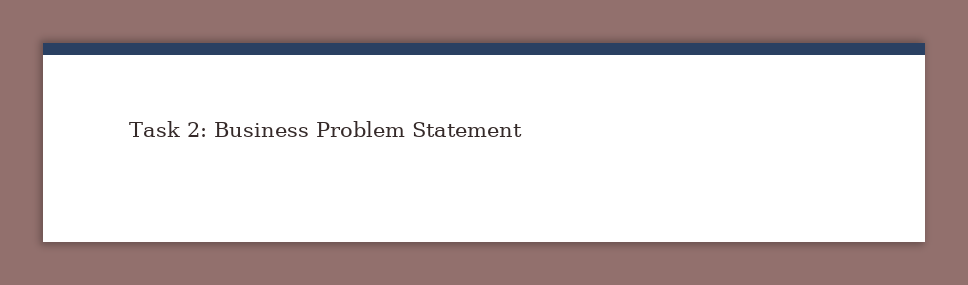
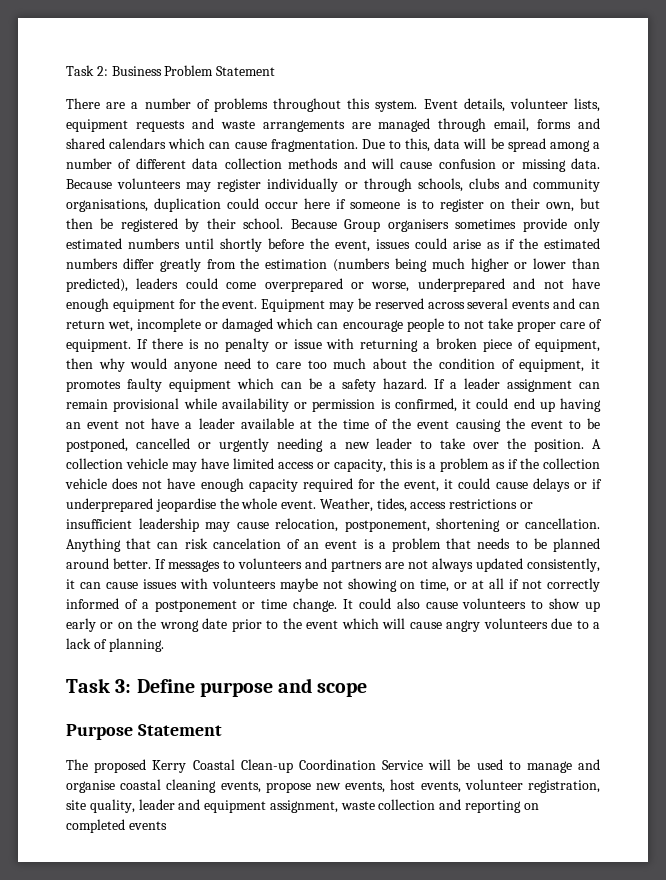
(522, 129) none -> [66,98,601,112] [66,118,600,132] [66,138,600,152] [66,158,601,172] [66,178,601,192] [66,198,601,212] [66,218,600,232] [66,238,600,252] [66,258,600,272] [66,278,600,292] [66,298,601,312] [66,318,602,332] [66,338,600,352] [66,358,601,372] [66,378,600,392] [66,398,601,412] [66,418,601,432] [66,438,601,452] [66,458,600,472] [65,478,602,492] [66,498,534,512] [66,518,600,532] [66,538,600,552] [66,558,600,572] [66,578,600,592] [66,598,600,612] [66,618,601,632] [66,638,164,652] [66,678,368,697] [66,724,222,740] [66,759,601,773] [66,779,600,793] [66,799,539,813] [66,819,167,833] // There are a number of problems throughout this system. Event details, volunteer lists, equipment requests and waste arrangements are managed through email, forms and shared calendars which can cause fragmentation. Due to this, data will be spread among a number of different data collection methods and will cause confusion or missing data. Because volunteers may register individually or through schools, clubs and community organisations, duplication could occur here if someone is to register on their own, but then be registered by their school. Because Group organisers sometimes provide only estimated numbers until shortly before the event, issues could arise as if the estimated numbers differ greatly from the estimation (numbers being much higher or lower than predicted), leaders could come overprepared or worse, underprepared and not have enough equipment for the event. Equipment may be reserved across several events and can return wet, incomplete or damaged which can encourage people to not take proper care of equipment. If there is no penalty or issue with returning a broken piece of equipment, then why would anyone need to care too much about the condition of equipment, it promotes faulty equipment which can be a safety hazard. If a leader assignment can remain provisional while availability or permission is confirmed, it could end up having an event not have a leader available at the time of the event causing the event to be postponed, cancelled or urgently needing a new leader to take over the position. A collection vehicle may have limited access or capacity, this is a problem as if the collection vehicle does not have enough capacity required for the event, it could cause delays or if underprepared jeopardise the whole event. Weather, tides, access restrictions or insufficient leadership may cause relocation, postponement, shortening or cancellation. Anything that can risk cancelation of an event is a problem that needs to be planned around better. If messages to volunteers and partners are not always updated consistently, it can cause issues with volunteers maybe not showing on time, or at all if not correctly informed of a postponement or time change. It could also cause volunteers to show up early or on the wrong date prior to the event which will cause angry volunteers due to a lack of planning. // Task 3: Define purpose and scope // Purpose Statement // The proposed Kerry Coastal Clean-up Coordination Service will be used to manage and organise coastal cleaning events, propose new events, host events, volunteer registration, site quality, leader and equipment assignment, waste collection and reporting on completed events

